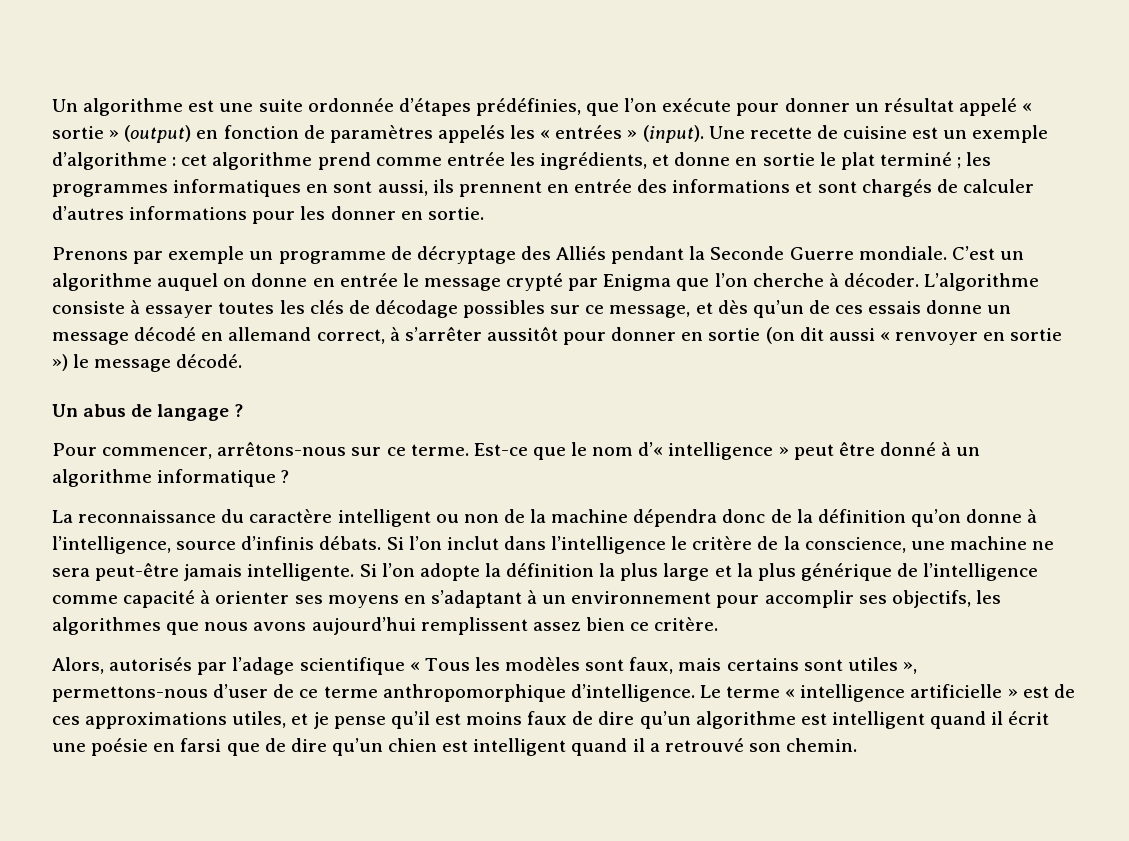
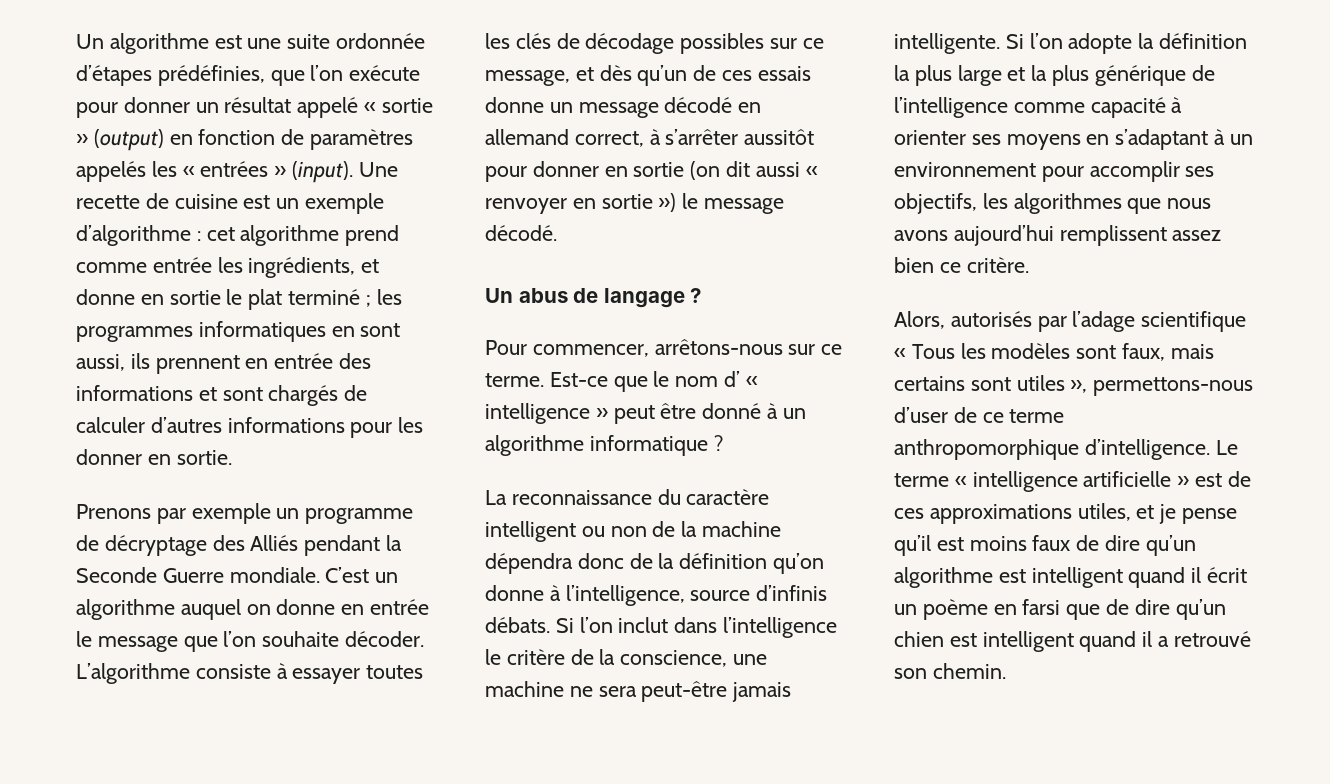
[506,273,839,291] crypté par Enigma que l’on cherche à -> [183,631,340,652] que l’on souhaite
[638,442,664,456] d’« -> [724,371,758,387] d’ «
[52,738,149,756] une poésie -> [894,599,988,620] un poème

